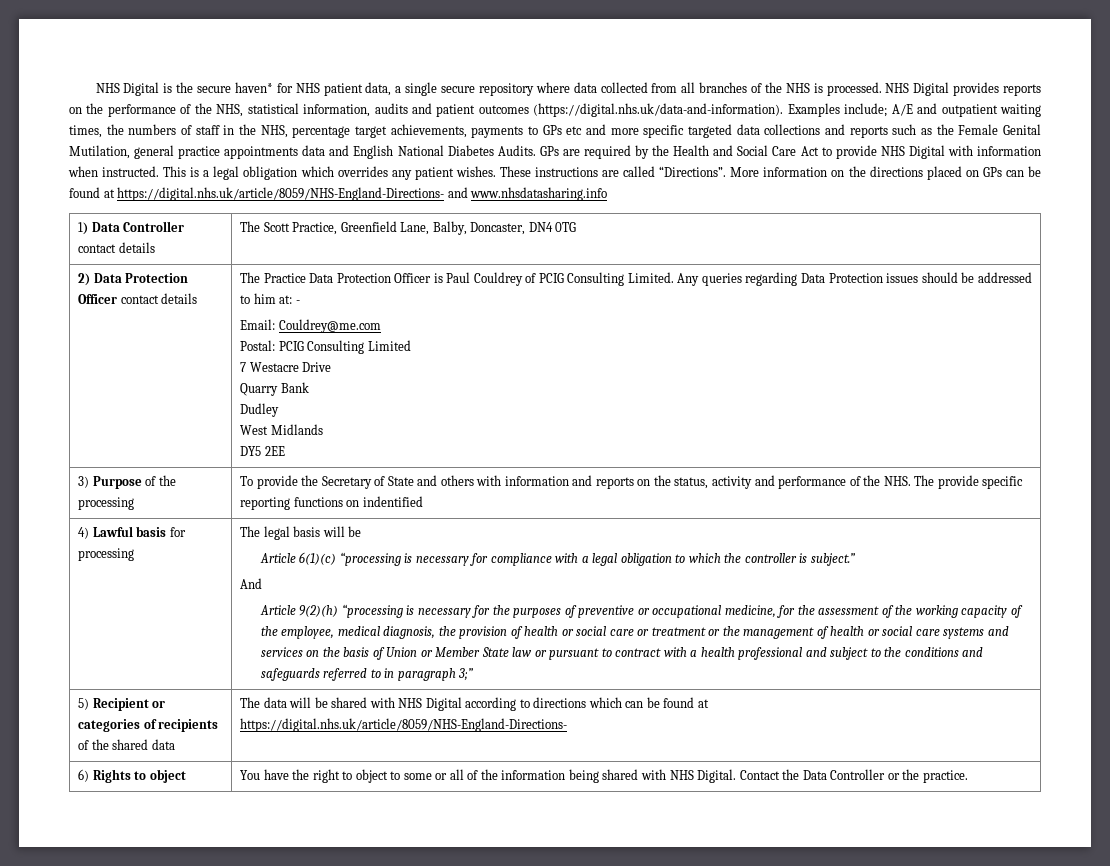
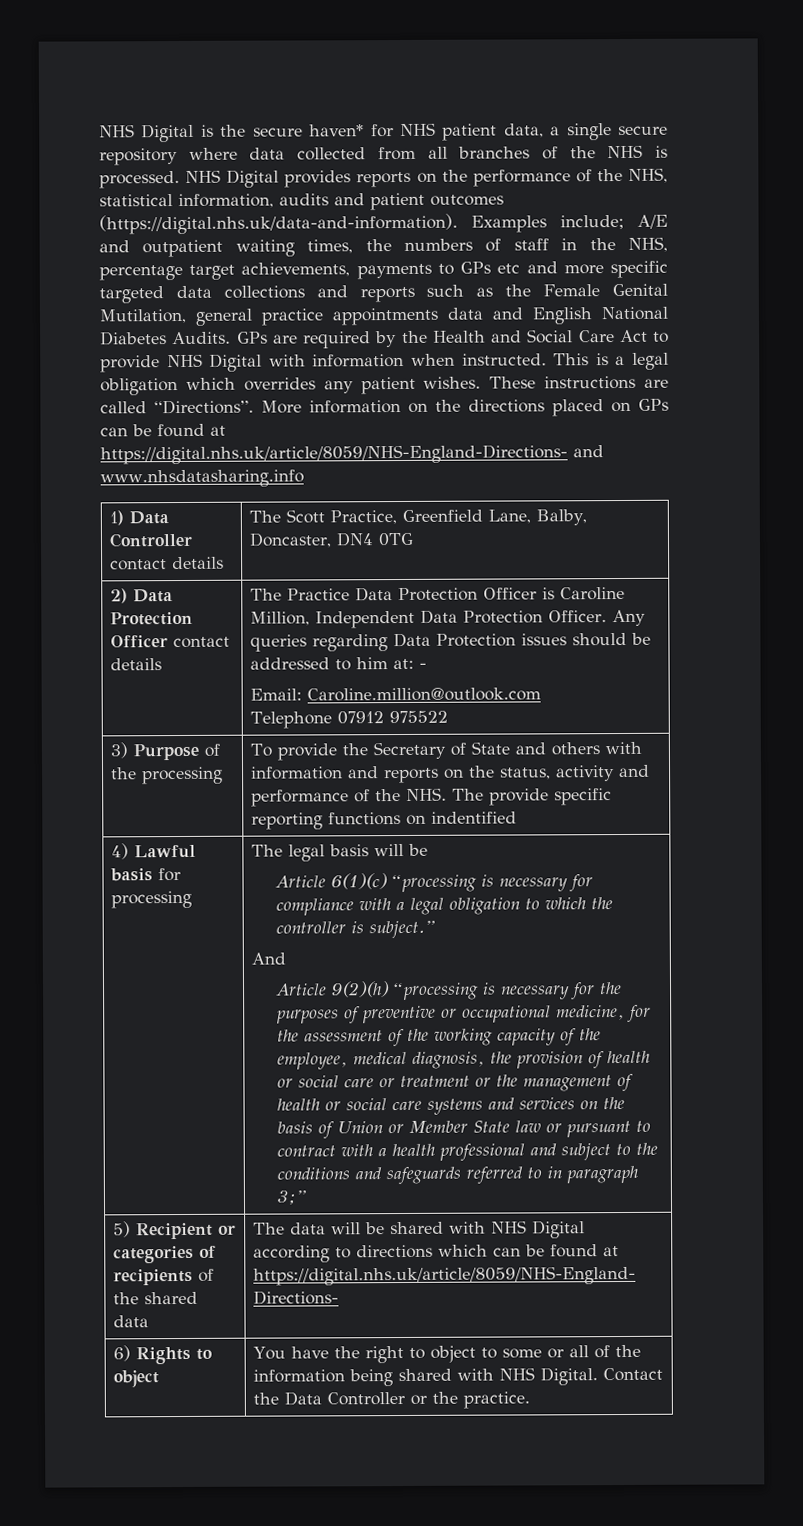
[446,272,674,286] Paul Couldrey of PCIG Consulting Limited. -> [559,586,625,601] [249,609,607,629] Caroline Million, Independent Data Protection Officer.
[278,319,381,333] [240,340,411,354] [240,362,332,372] [240,382,309,396] [240,403,280,417] [240,424,323,435] [240,446,285,456] Couldrey@me.com // Postal: PCIG Consulting Limited // 7 Westacre Drive // Quarry Bank // Dudley // West Midlands // DY5 2EE -> [306,687,541,702] [249,710,448,729] Caroline.million@outlook.com // Telephone 07912 975522

